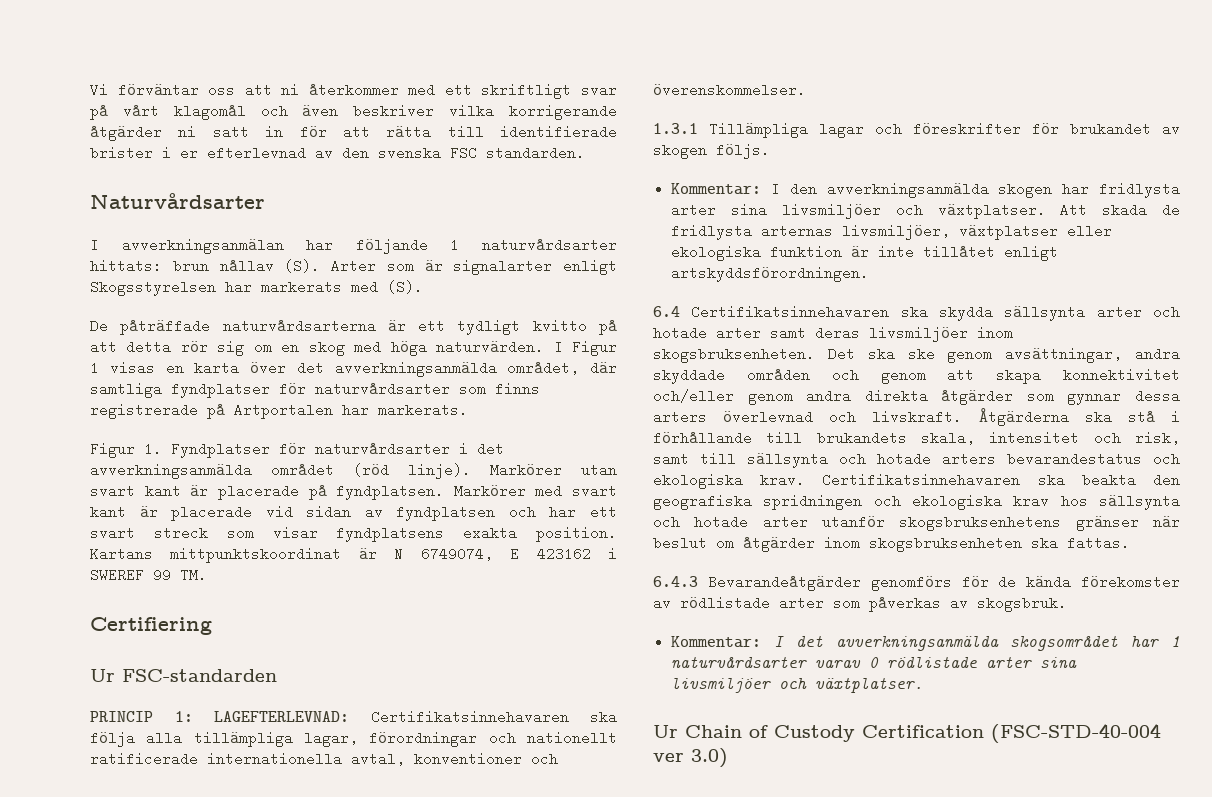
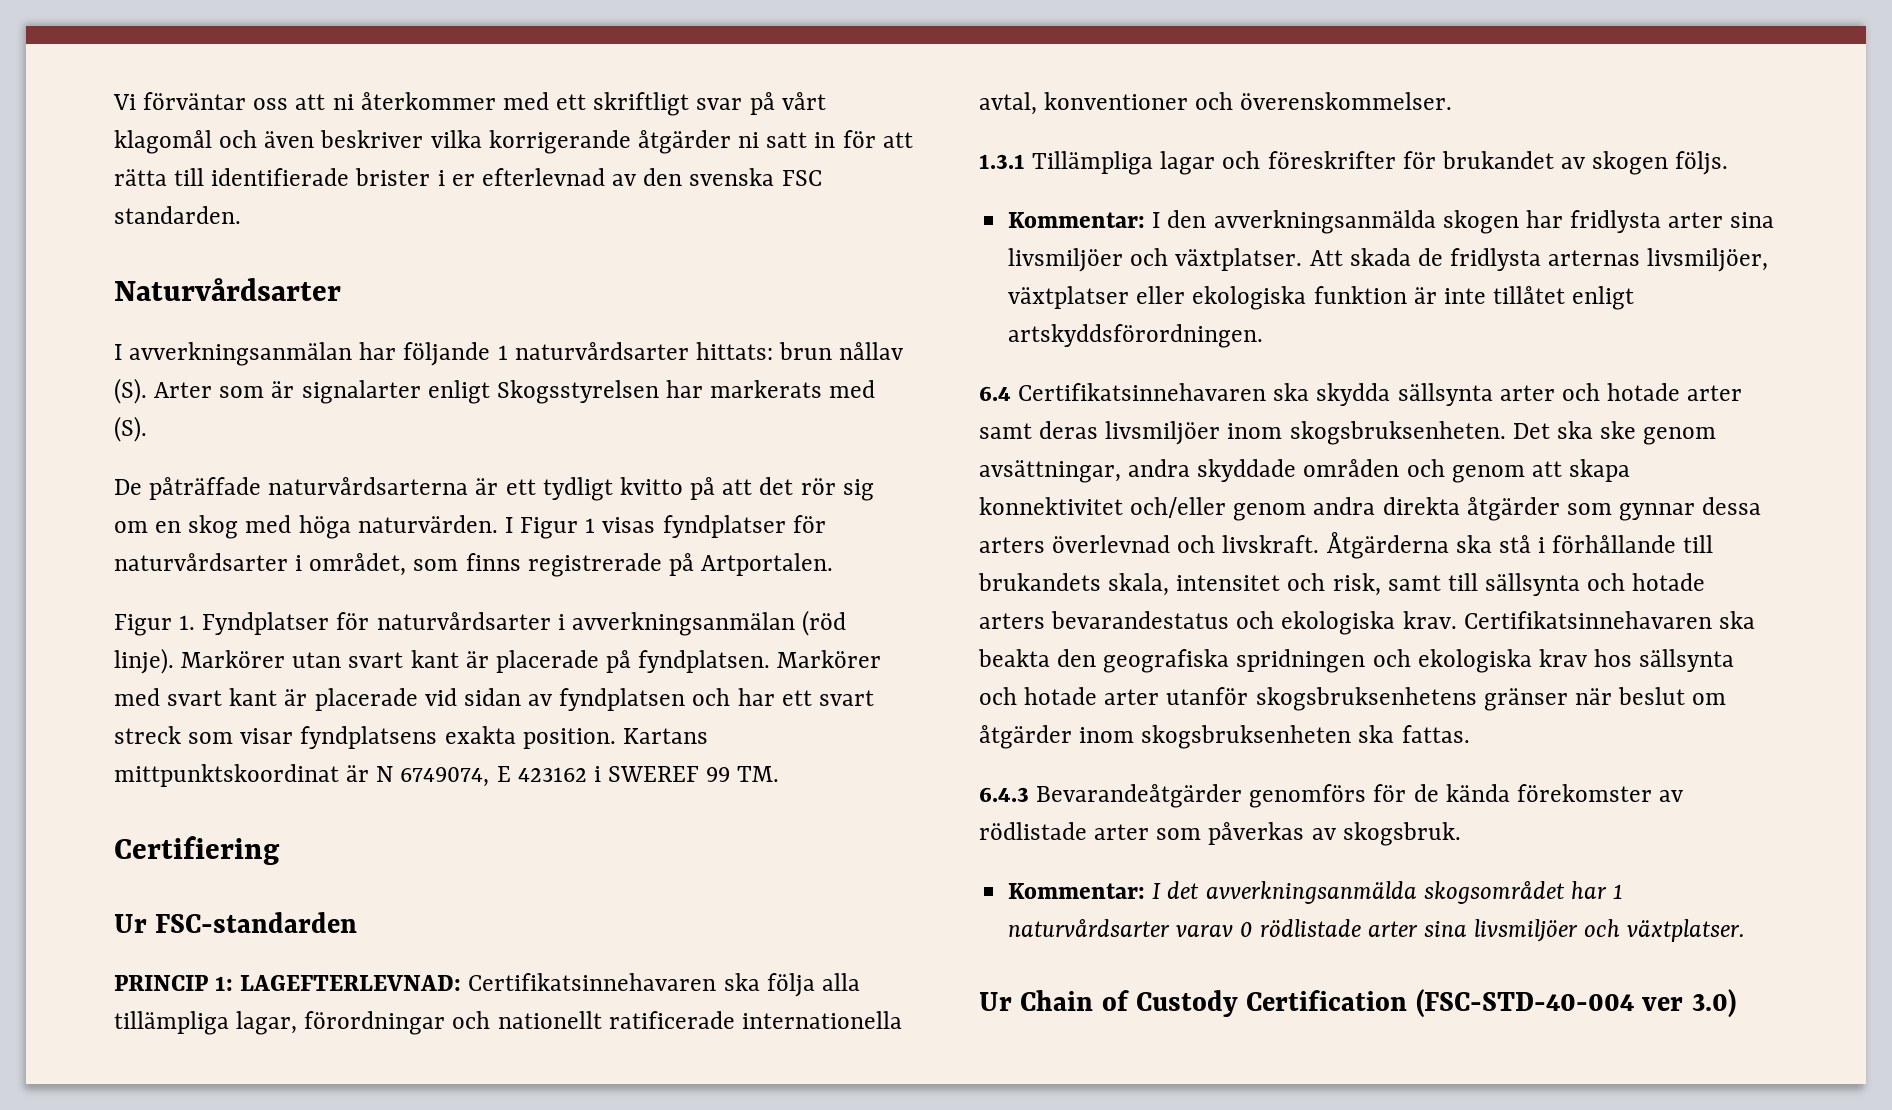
[126,340,172,354] detta -> [759,477,794,495] det
[165,361,617,377] [90,382,162,398] en karta över det avverkningsanmälda området, där samtliga -> (656, 525) none
(450, 389) none -> [295,553,407,576] i området,
[234,403,468,419] Artportalen har markerats. -> [701,553,834,576] Artportalen.
[477,442,504,456] [90,463,334,479] det avverkningsanmälda området -> [571,612,795,636] avverkningsanmälan

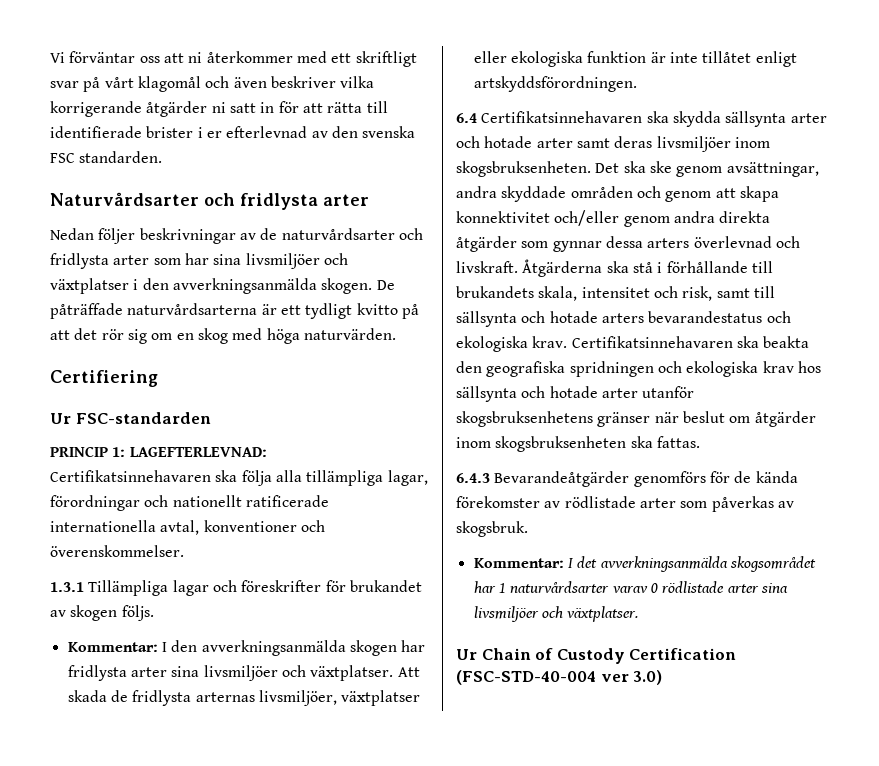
[114,342,904,366] [114,378,876,404] [114,416,147,442] // I avverkningsanmälan har följande 1 naturvårdsarter hittats: brun nållav (S). Arter som är signalarter enligt Skogsstyrelsen har markerats med (S). // -> [204,193,369,210] [50,228,423,244] [50,253,348,269] [50,278,373,294] och fridlysta arter // Nedan följer beskrivningar av de naturvårdsarter och fridlysta arter som har sina livsmiljöer och växtplatser i den avverkningsanmälda skogen.
[504,515,826,539] [114,553,834,577] [114,610,847,636] [114,648,882,674] [114,688,874,711] [114,726,708,749] [114,764,780,787] I Figur 1 visas fyndplatser för naturvårdsarter i området, som finns registrerade på Artportalen. // Figur 1. Fyndplatser för naturvårdsarter i avverkningsanmälan (röd linje). Markörer utan svart kant är placerade på fyndplatsen. Markörer med svart kant är placerade vid sidan av fyndplatsen och har ett svart streck som visar fyndplatsens exakta position. Kartans mittpunktskoordinat är N 6749074, E 423162 i SWEREF 99 TM. -> (396, 334) none

